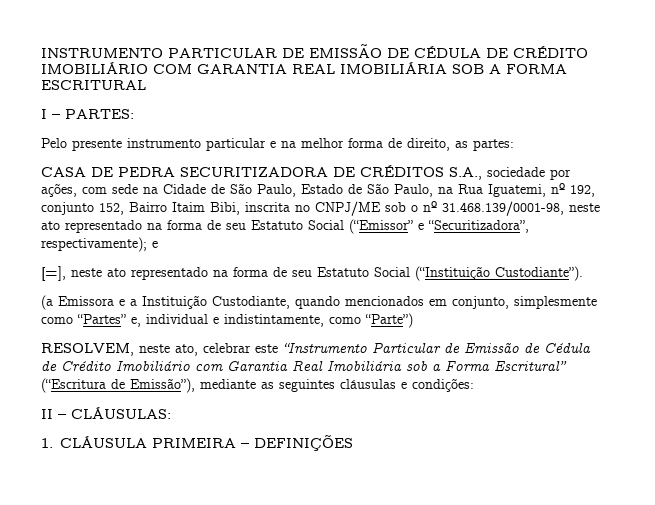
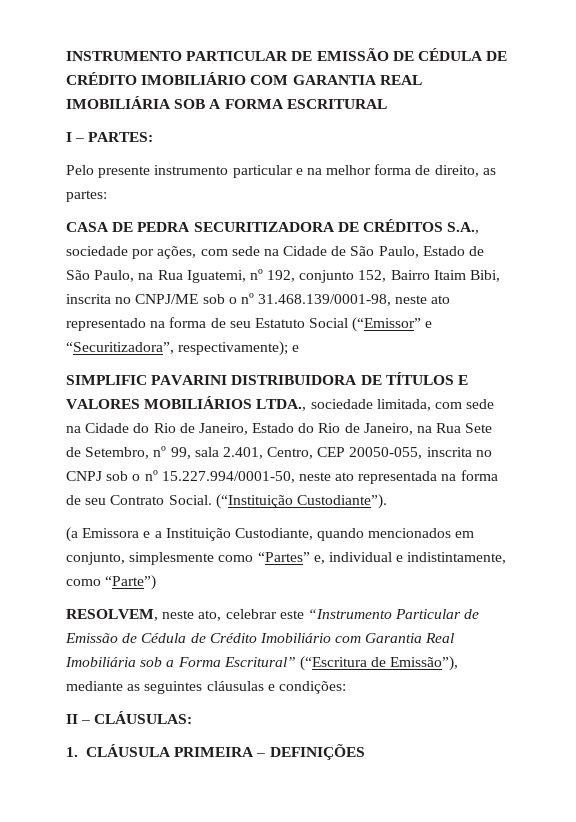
[41,266,410,281] [=], neste ato representado na forma de seu Estatuto Social -> [66,372,468,385] [66,396,495,411] [66,423,493,435] [66,446,492,459] [66,470,498,484] [66,495,212,505] SIMPLIFIC PAVARINI DISTRIBUIDORA DE TÍTULOS E VALORES MOBILIÁRIOS LTDA., sociedade limitada, com sede na Cidade do Rio de Janeiro, Estado do Rio de Janeiro, na Rua Sete de Setembro, nº 99, sala 2.401, Centro, CEP 20050-055, inscrita no CNPJ sob o nº 15.227.994/0001-50, neste ato representada na forma de seu Contrato Social.

